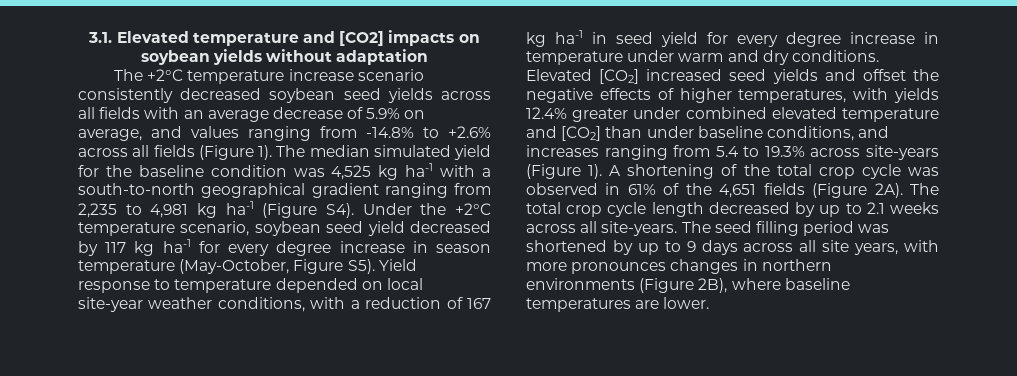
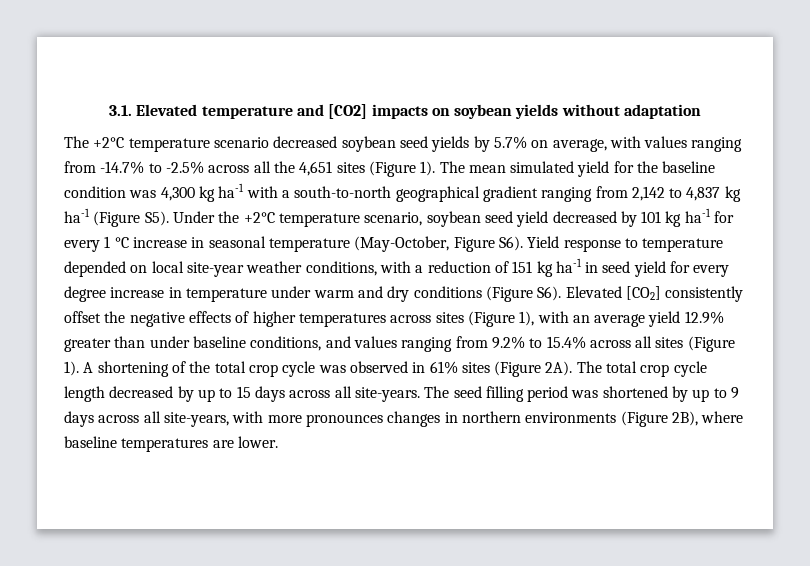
[288,69,424,81] [78,88,173,103] increase scenario consistently -> [213,137,269,148] scenario
[440,91,491,100] [78,107,401,122] across all fields with an average decrease of 5.9% -> [473,136,527,152] by 5.7%
[151,126,491,141] [78,145,195,157] and values ranging from -14.8% to +2.6% across all fields -> [609,136,743,152] [64,161,365,176] with values ranging from -14.7% to -2.5% across all the 4,651 sites
[309,145,370,157] median -> [468,165,506,173] mean
[331,165,372,180] 4,525 -> [160,187,195,201] 4,300
[78,203,189,218] 2,235 to 4,981 -> [631,186,721,201] 2,142 to 4,837
[326,203,354,218] S4). -> [144,211,169,226] S5).
[105,242,127,253] 117 -> [641,211,662,223] 101
[276,241,491,256] degree increase in season -> [104,236,266,248] 1 °C increase in seasonal
[347,259,375,274] S5). -> [498,236,523,251] S6).
[467,298,492,309] 167 -> [512,261,533,273] 151
[791,50,879,62] [526,69,856,84] conditions. Elevated [CO2] increased seed yields and -> [413,286,744,302] conditions (Figure S6). Elevated [CO2] consistently
[738,88,939,103] [526,107,939,122] [526,126,602,141] temperatures, with yields 12.4% greater under combined elevated temperature and [CO2] -> [298,311,724,327] [64,338,111,352] temperatures across sites (Figure 1), with an average yield 12.9% greater
[526,145,939,160] increases ranging from 5.4 to 19.3% across site-years -> [353,336,684,352] values ranging from 9.2% to 15.4% across all sites
[663,183,805,198] of the 4,651 fields -> [461,362,490,373] sites
[866,202,939,214] 2.1 weeks -> [236,386,285,402] 15 days
[822,240,899,255] site years, -> [163,412,229,427] site-years,

